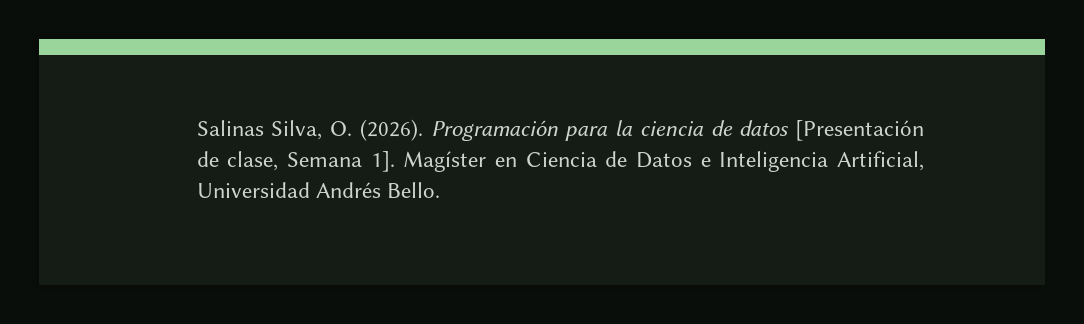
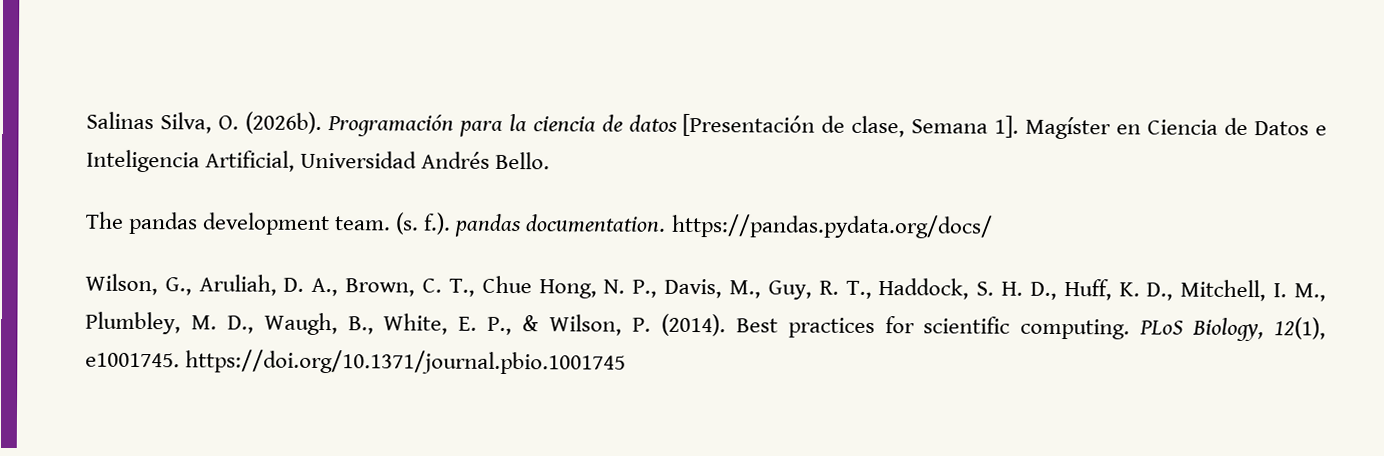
[359,119,423,141] (2026). -> [244,111,322,134] (2026b).
(441, 190) none -> [84,211,993,239] [84,273,1326,302] [84,311,1326,342] [84,349,627,375] // The pandas development team. (s. f.). pandas documentation. https://pandas.pydata.org/docs/ // Wilson, G., Aruliah, D. A., Brown, C. T., Chue Hong, N. P., Davis, M., Guy, R. T., Haddock, S. H. D., Huff, K. D., Mitchell, I. M., Plumbley, M. D., Waugh, B., White, E. P., & Wilson, P. (2014). Best practices for scientific computing. PLoS Biology, 12(1), e1001745. https://doi.org/10.1371/journal.pbio.1001745

